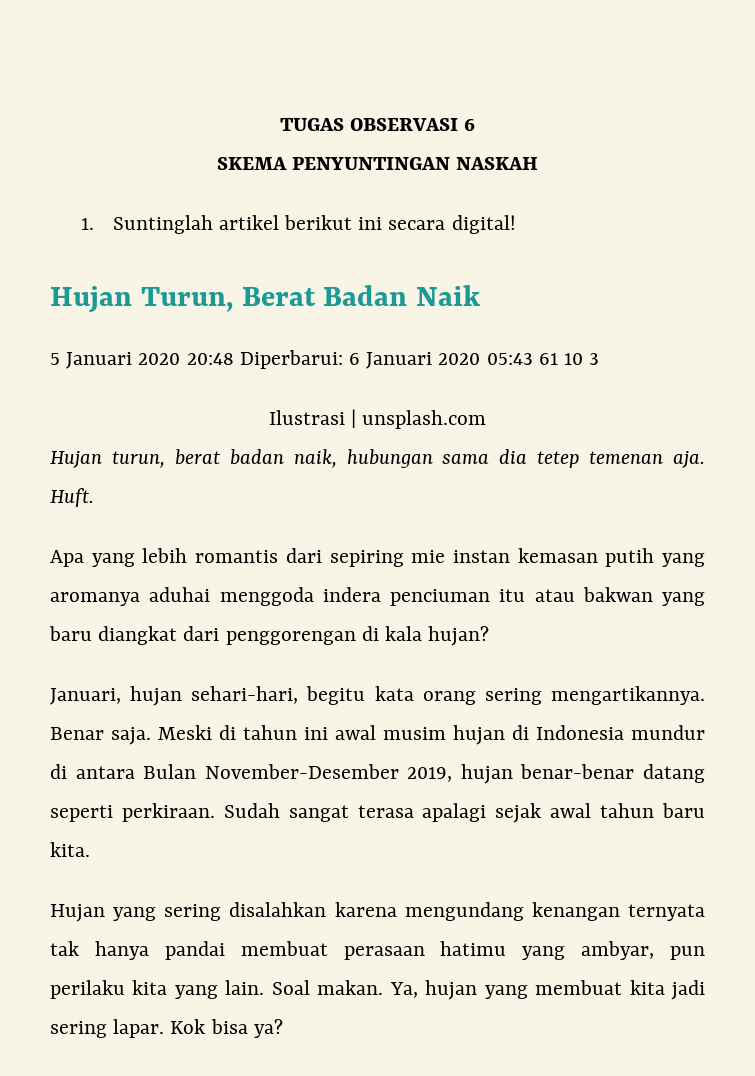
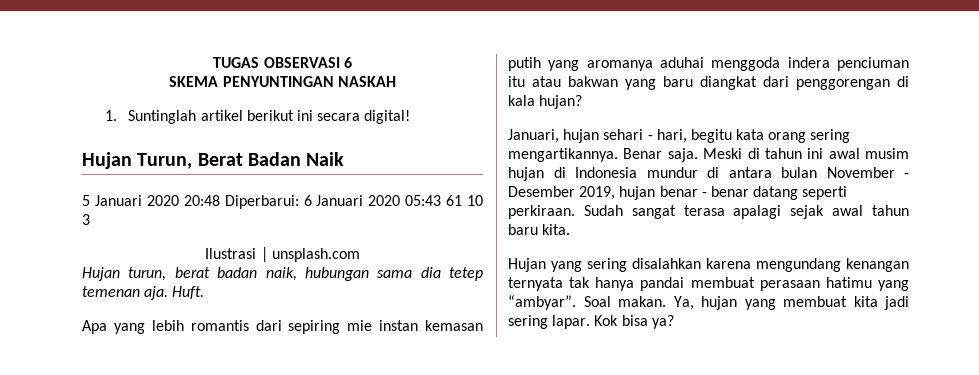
[191,686,299,704] sehari-hari, -> [603,129,687,143] sehari - hari,
[143,764,635,784] Bulan November-Desember 2019, hujan benar-benar -> [781,167,909,178] [508,186,749,200] bulan November - Desember 2019, hujan benar - benar
[581,941,705,960] [50,980,265,999] ambyar, pun perilaku kita yang lain. -> [508,295,576,310] “ambyar”.

